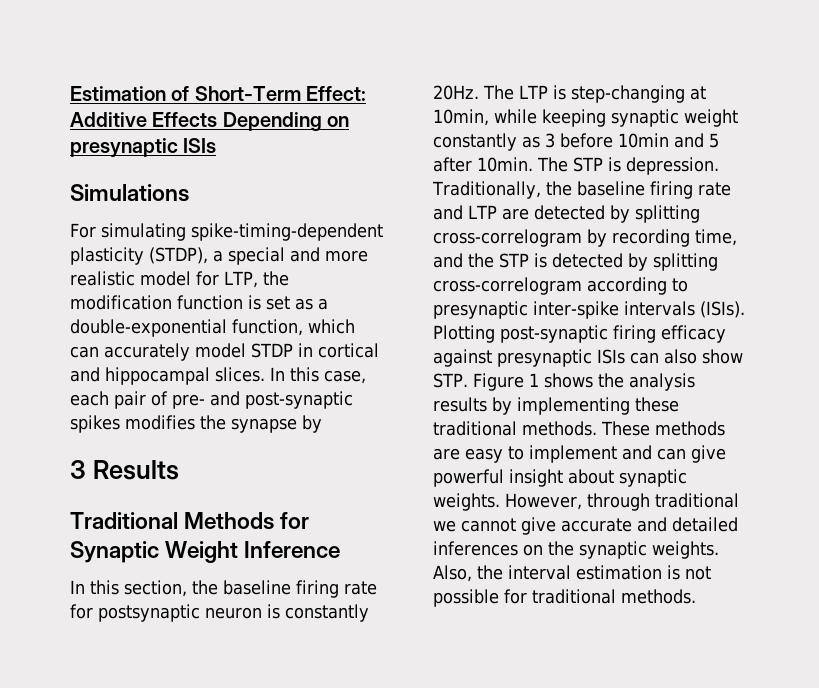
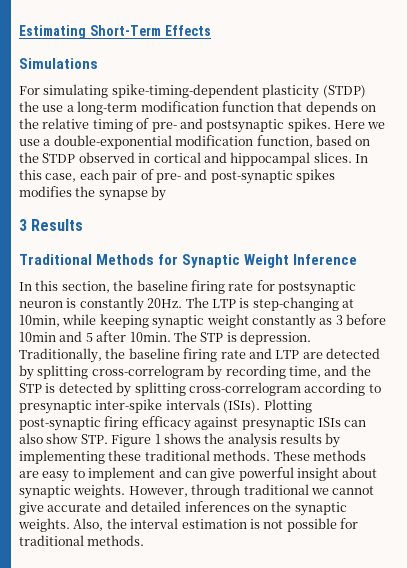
[70,86,367,101] [70,112,350,131] [70,138,217,158] Estimation of Short-Term Effect: Additive Effects Depending on presynaptic ISIs -> [19,25,211,39] Estimating Short-Term Effects
[149,247,368,265] [70,271,289,288] [70,295,328,310] [70,319,355,337] [70,343,293,361] (STDP), a special and more realistic model for LTP, the modification function is set as a double-exponential function, which can accurately model STDP -> [322,85,366,98] [19,101,376,115] [19,118,386,133] [19,135,371,149] [19,152,135,163] (STDP) the use a long-term modification function that depends on the relative timing of pre- and postsynaptic spikes. Here we use a double-exponential modification function, based on the STDP observed

